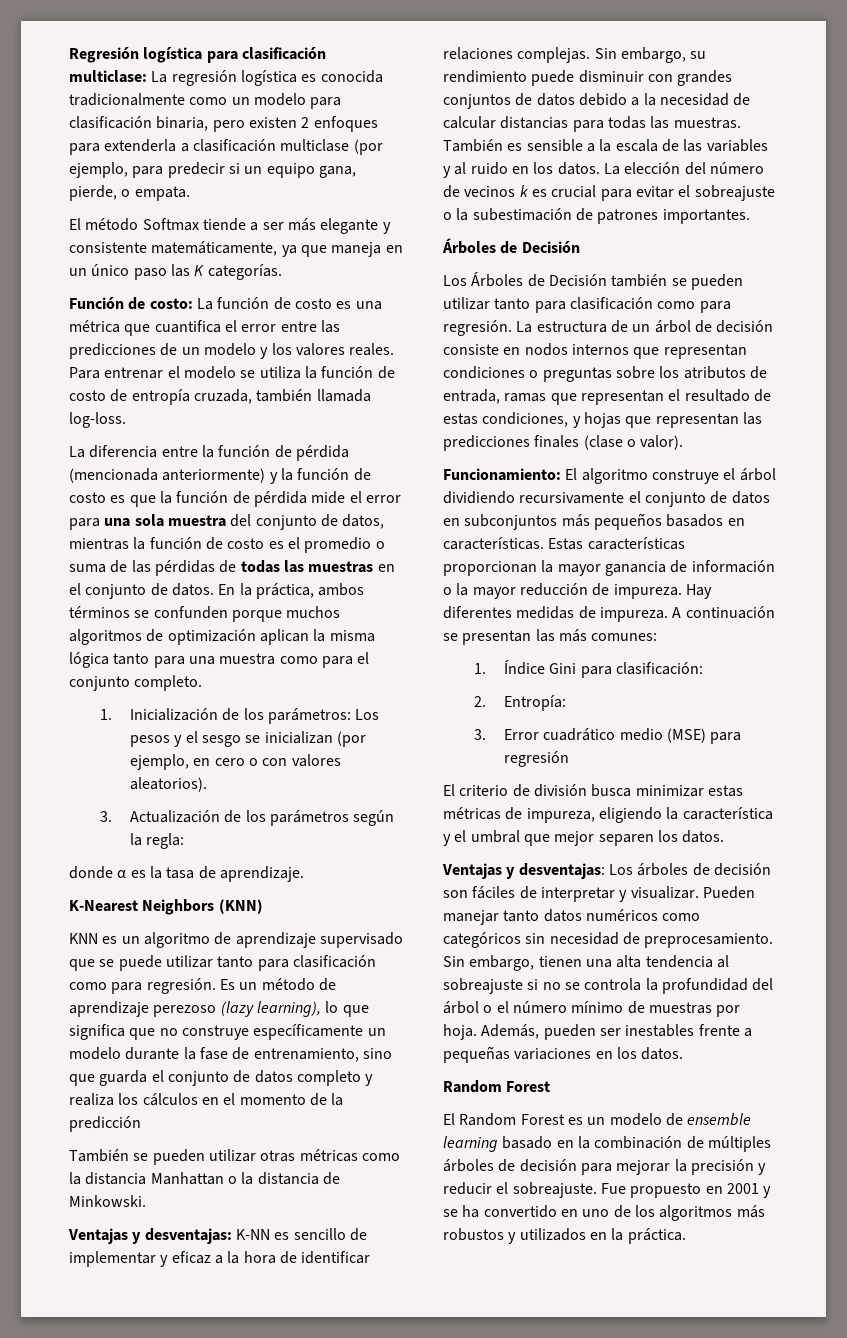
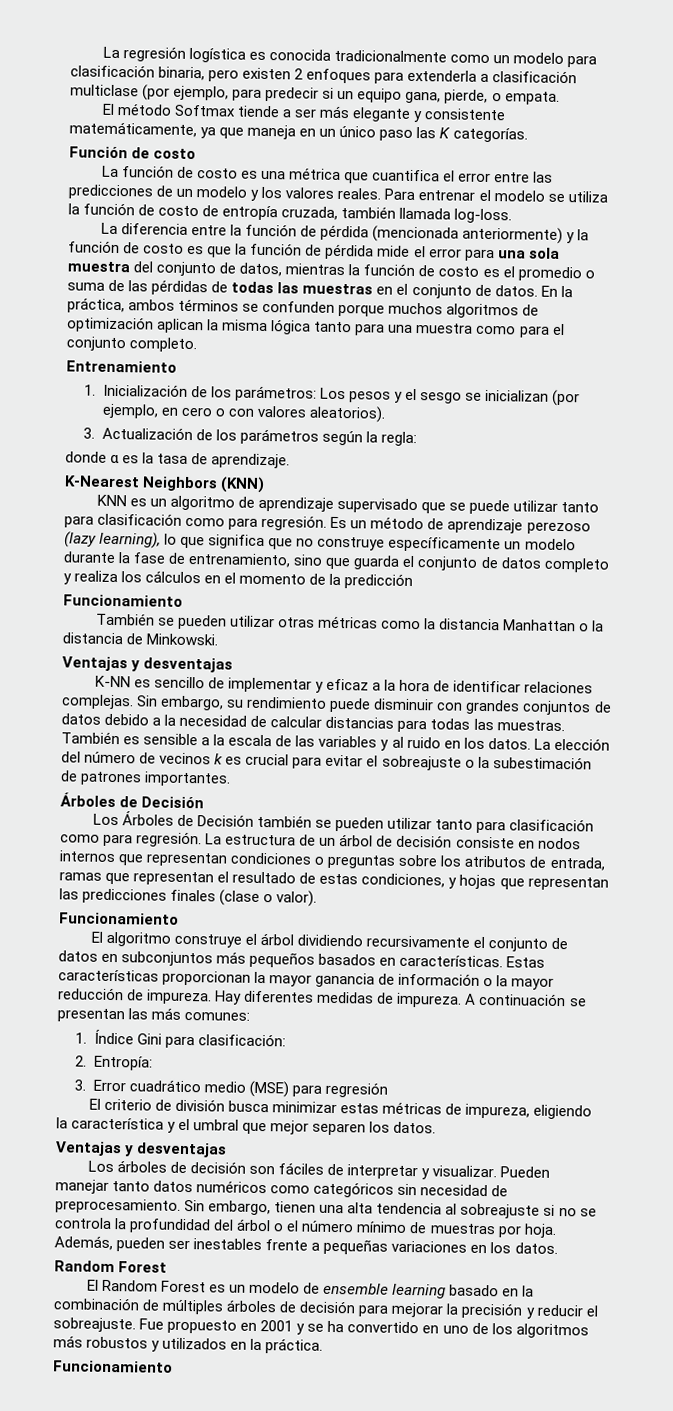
[69,47,326,63] [69,70,147,83] Regresión logística para clasificación multiclase: -> (102, 52) none
[149,298,193,309] costo: -> [153,148,197,160] costo //
(203, 683) none -> [66,360,177,373] // Entrenamiento
(141, 1124) none -> [63,594,183,607] // Funcionamiento
[144,1228,232,1244] desventajas: -> [143,657,234,673] desventajas //
[443,468,561,481] Funcionamiento: -> [59,912,179,925] Funcionamiento //
[518,863,605,879] desventajas: -> [136,1142,228,1158] desventajas //
(686, 1236) none -> [53,1360,173,1373] // Funcionamiento

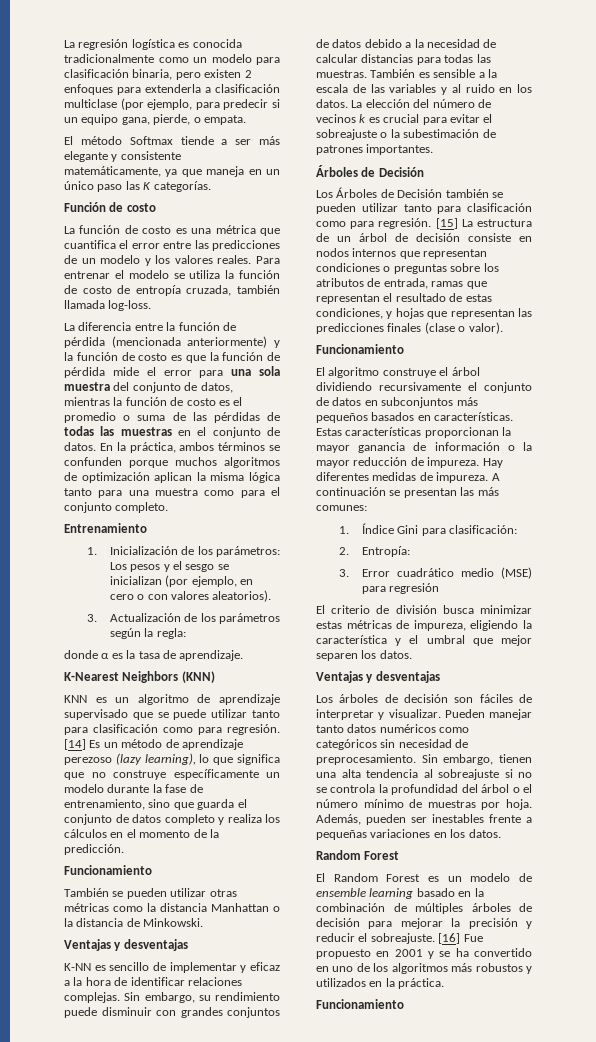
(328, 522) none -> [64,739,86,750] [14]
[344,573,414,590] predicción -> [64,844,124,855] predicción.
(203, 839) none -> [435,218,458,229] [15]
(136, 1325) none -> [438,933,461,944] [16]

